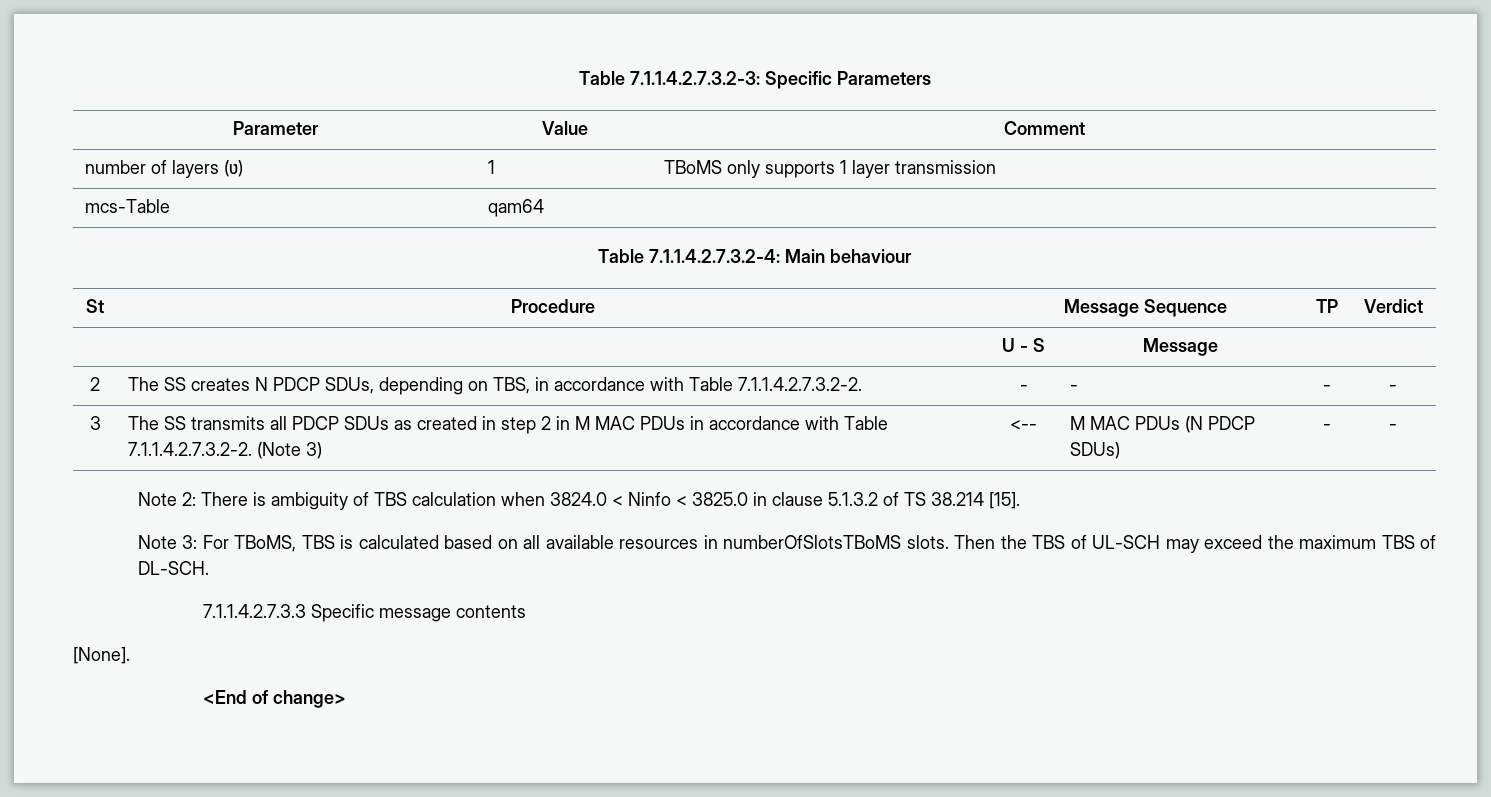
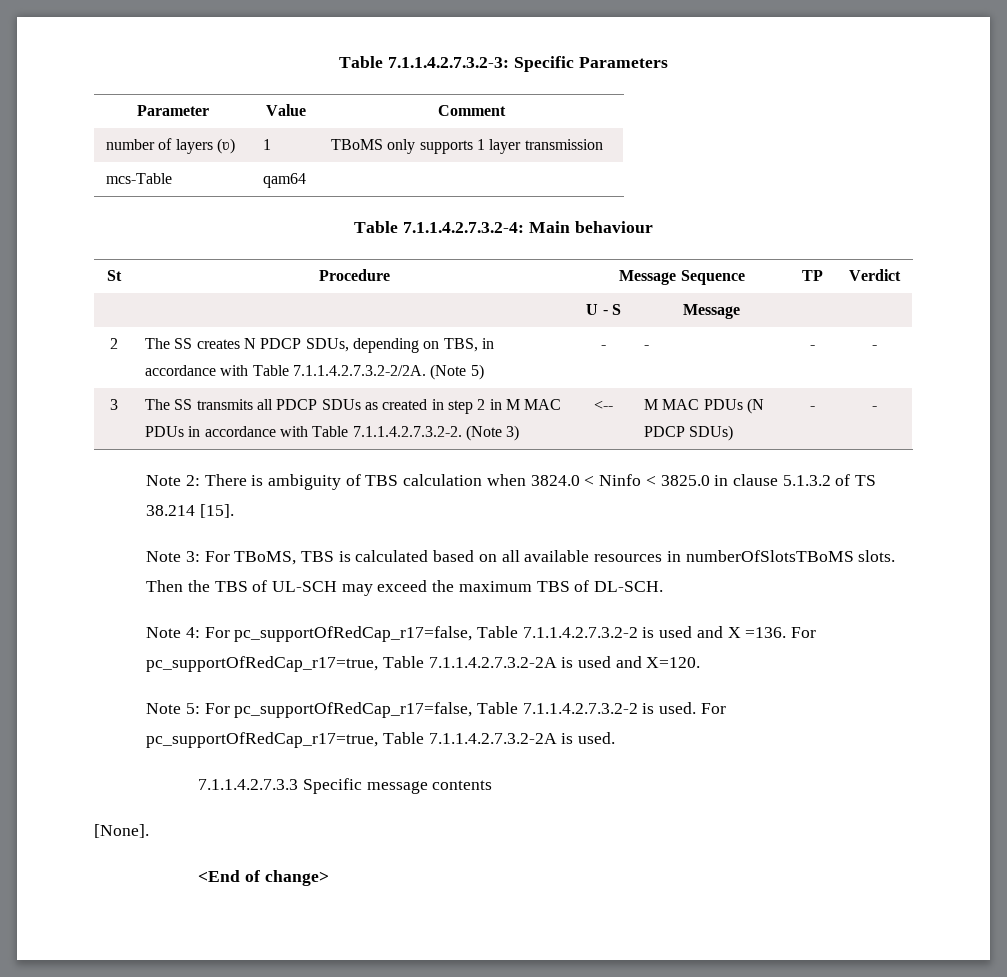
[738,377,863,391] 7.1.1.4.2.7.3.2-2. -> [292,364,484,380] 7.1.1.4.2.7.3.2-2/2A. (Note 5)
(209, 568) none -> [146,626,817,642] [146,656,701,672] [146,702,726,718] [146,732,615,748] // Note 4: For pc_supportOfRedCap_r17=false, Table 7.1.1.4.2.7.3.2-2 is used and X =136. For pc_supportOfRedCap_r17=true, Table 7.1.1.4.2.7.3.2-2A is used and X=120. // Note 5: For pc_supportOfRedCap_r17=false, Table 7.1.1.4.2.7.3.2-2 is used. For pc_supportOfRedCap_r17=true, Table 7.1.1.4.2.7.3.2-2A is used.

